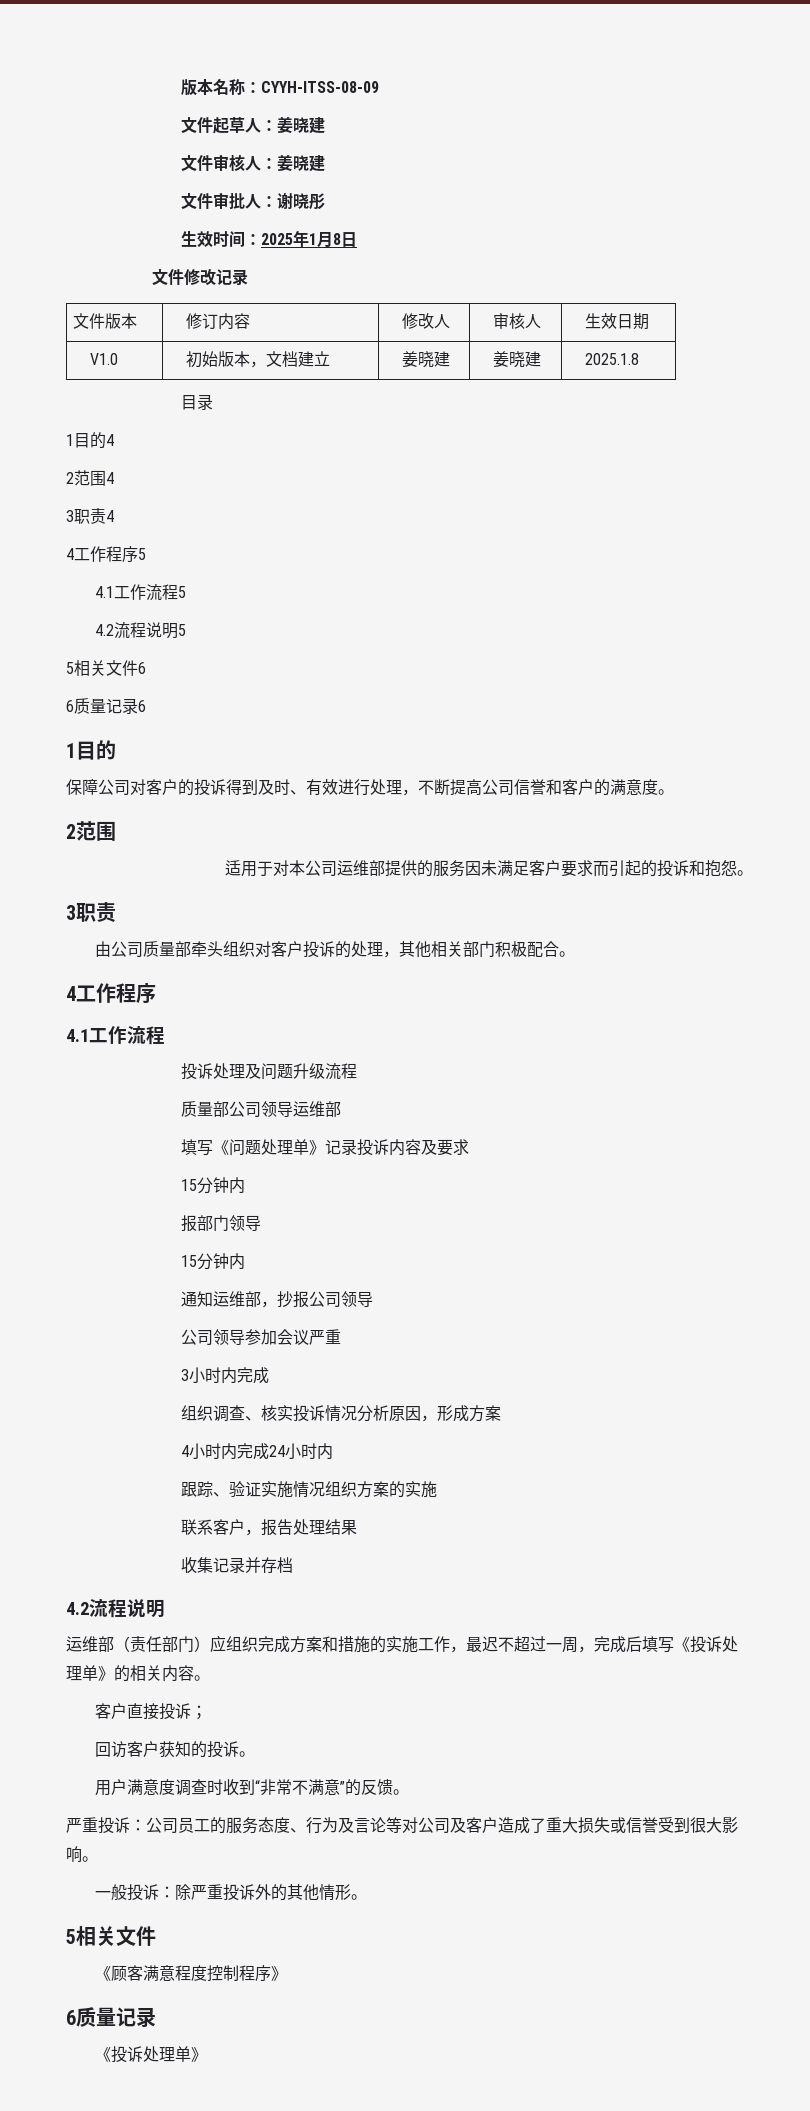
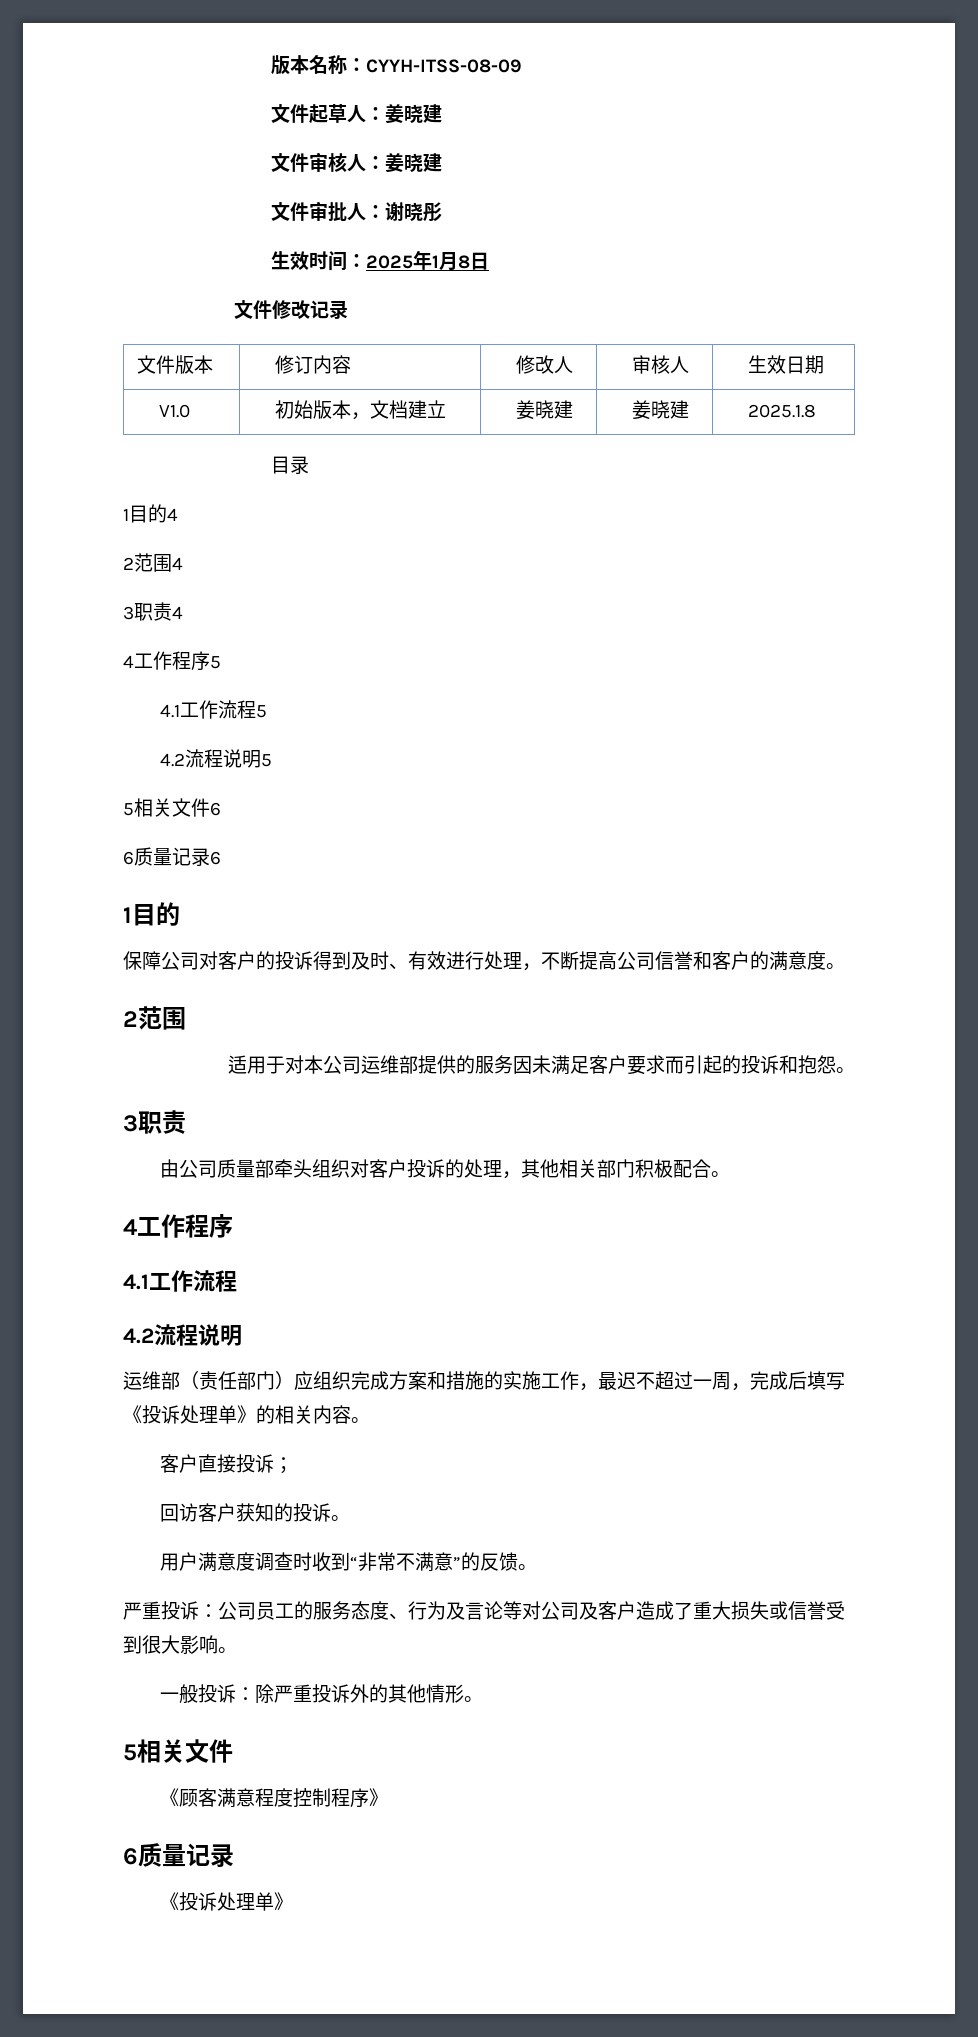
[180,1063,357,1080] [180,1101,341,1117] [180,1139,469,1156] [180,1177,245,1194] [180,1215,261,1232] [180,1253,245,1270] [180,1291,373,1308] [180,1329,341,1345] [180,1367,269,1384] [180,1405,501,1422] [180,1443,333,1460] [180,1481,437,1498] [180,1519,357,1536] [180,1557,293,1574] // 投诉处理及问题升级流程 // 质量部公司领导运维部 // 填写《问题处理单》记录投诉内容及要求 // 15分钟内 // 报部门领导 // 15分钟内 // 通知运维部，抄报公司领导 // 公司领导参加会议严重 // 3小时内完成 // 组织调查、核实投诉情况分析原因，形成方案 // 4小时内完成24小时内 // 跟踪、验证实施情况组织方案的实施 // 联系客户，报告处理结果 // 收集记录并存档 -> (237, 1281) none

